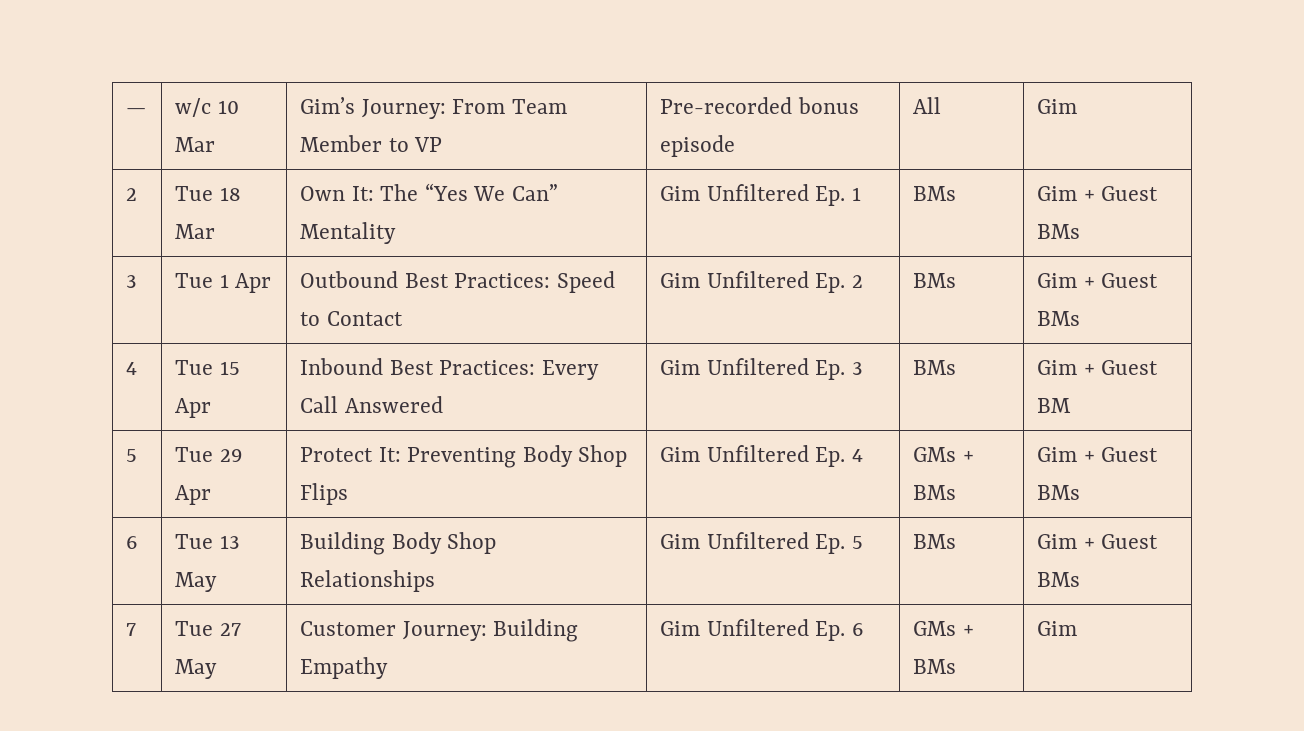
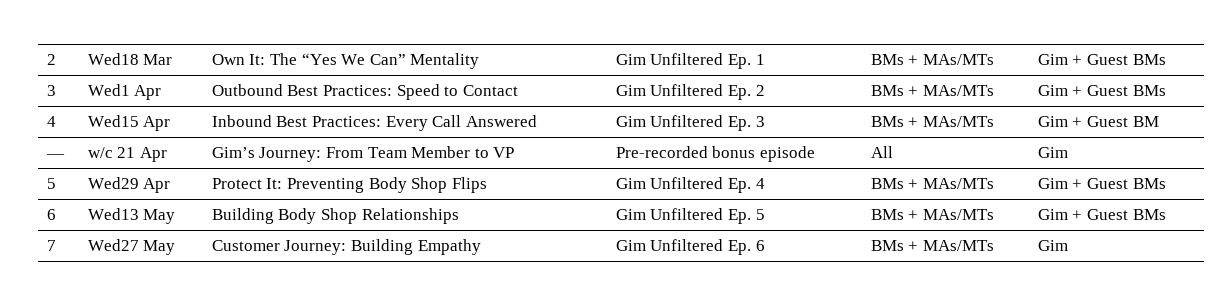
(126, 111) none -> [46,54,56,65] [87,53,173,65] [211,53,480,69] [615,53,765,69] [870,54,994,65] [1037,54,1166,65] [46,85,56,96] [87,84,162,100] [211,84,518,100] [615,84,765,100] [870,85,994,96] [1037,85,1166,96] [46,116,56,127] [87,115,171,131] [211,115,537,131] [615,115,765,131] [870,116,994,127] [1037,116,1159,127] 2 | Wed18 Mar | Own It: The “Yes We Can” Mentality | Gim Unfiltered Ep. 1 | BMs + MAs/MTs | Gim + Guest BMs // 3 | Wed1 Apr | Outbound Best Practices: Speed to Contact | Gim Unfiltered Ep. 2 | BMs + MAs/MTs | Gim + Guest BMs // 4 | Wed15 Apr | Inbound Best Practices: Every Call Answered | Gim Unfiltered Ep. 3 | BMs + MAs/MTs | Gim + Guest BM //
[217,100,239,114] [175,137,216,152] 10 Mar -> [117,147,167,162] 21 Apr
[126,188,138,201] [175,186,241,201] [175,224,216,239] [300,183,559,201] [300,222,397,244] [660,184,861,206] [913,186,957,201] [1037,186,1159,201] [1037,224,1081,239] [126,275,138,288] [175,273,272,293] [300,271,615,293] [300,311,403,326] [660,271,863,293] [913,273,957,288] [1037,273,1159,288] [1037,311,1081,326] [126,362,138,375] [175,360,240,375] [175,398,212,418] [300,358,599,380] [300,396,443,413] [660,358,863,380] [913,360,957,375] [1037,360,1159,375] [1037,398,1072,413] [126,449,138,462] [175,447,243,462] // 2 | Tue 18 Mar | Own It: The “Yes We Can” Mentality | Gim Unfiltered Ep. 1 | BMs | Gim + Guest BMs // 3 | Tue 1 Apr | Outbound Best Practices: Speed to Contact | Gim Unfiltered Ep. 2 | BMs | Gim + Guest BMs // 4 | Tue 15 Apr | Inbound Best Practices: Every Call Answered | Gim Unfiltered Ep. 3 | BMs | Gim + Guest BM // 5 | Tue 29 -> [46,178,56,189] [87,177,139,189] // 5 | Wed29
[913,447,974,462] [913,485,957,500] GMs + BMs -> [870,178,994,189] BMs + MAs/MTs
[175,534,240,549] Tue 13 -> [87,208,139,220] Wed13
(957, 541) none -> [908,209,994,220] + MAs/MTs
[175,621,241,636] Tue 27 -> [87,239,139,251] Wed27
[913,621,974,636] [913,659,957,674] GMs + BMs -> [870,240,994,251] BMs + MAs/MTs

